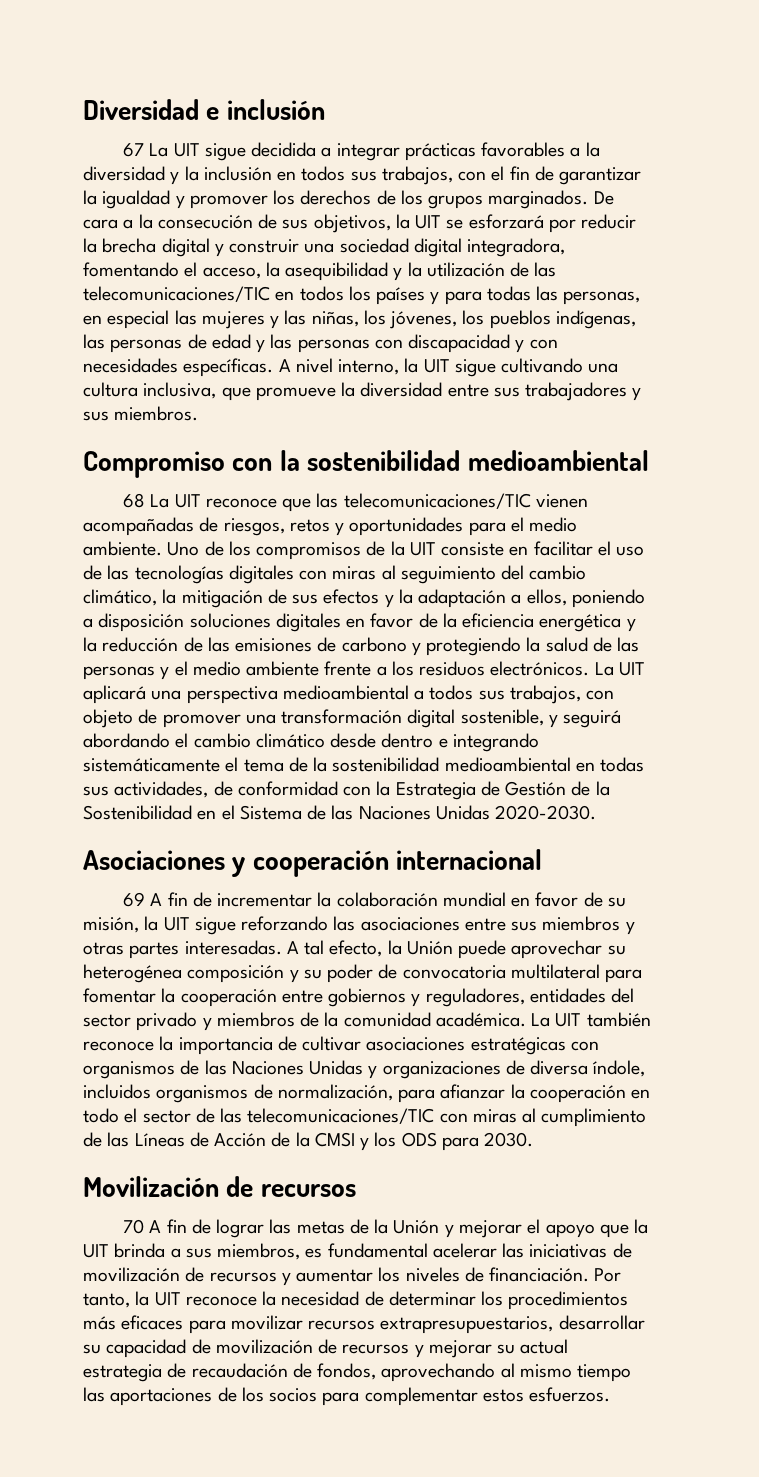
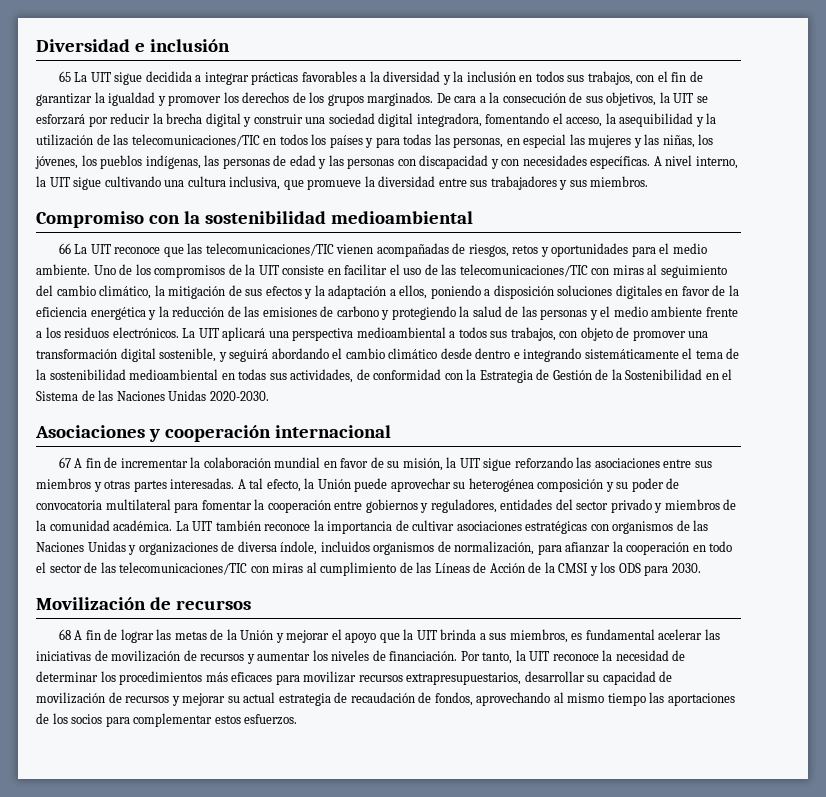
[123,143,145,157] 67 -> [58,71,71,82] 65
[123,493,146,508] 68 -> [58,243,71,254] 66
[134,565,294,584] tecnologías digitales -> [459,264,588,277] telecomunicaciones/TIC
[123,892,146,907] 69 -> [58,457,71,468] 67
[123,1219,145,1234] 70 -> [58,629,71,640] 68

